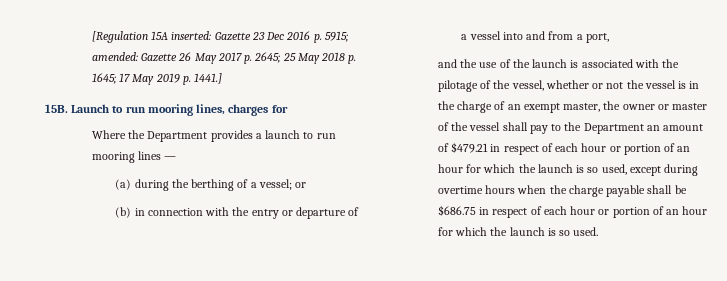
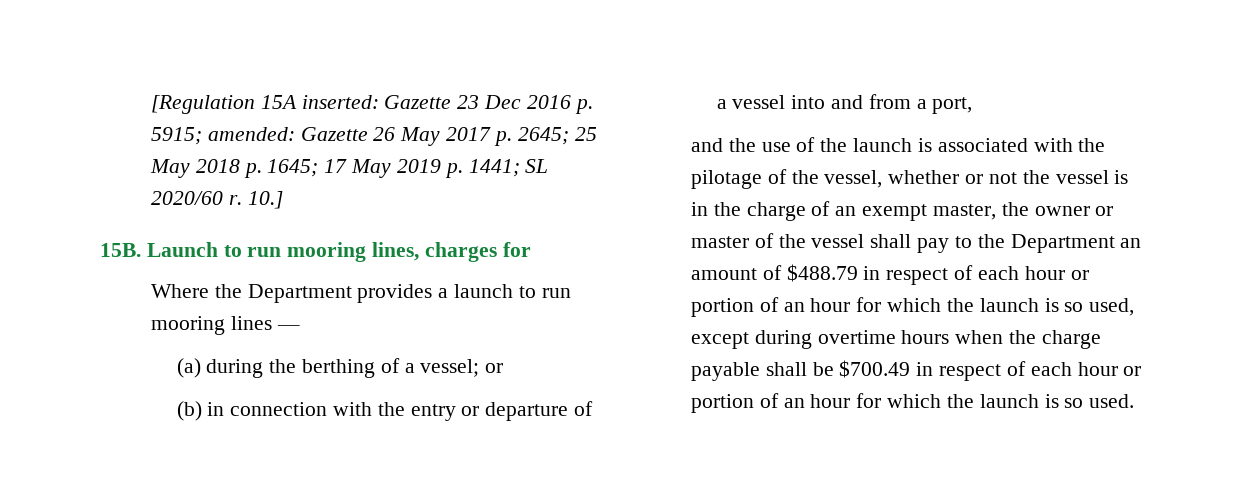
[194,73,223,84] 1441.] -> [468,159,549,177] [151,191,283,209] 1441; SL 2020/60 r. 10.]
[451,142,489,153] $479.21 -> [786,264,858,282] $488.79
[437,205,476,216] $686.75 -> [839,360,911,378] $700.49

